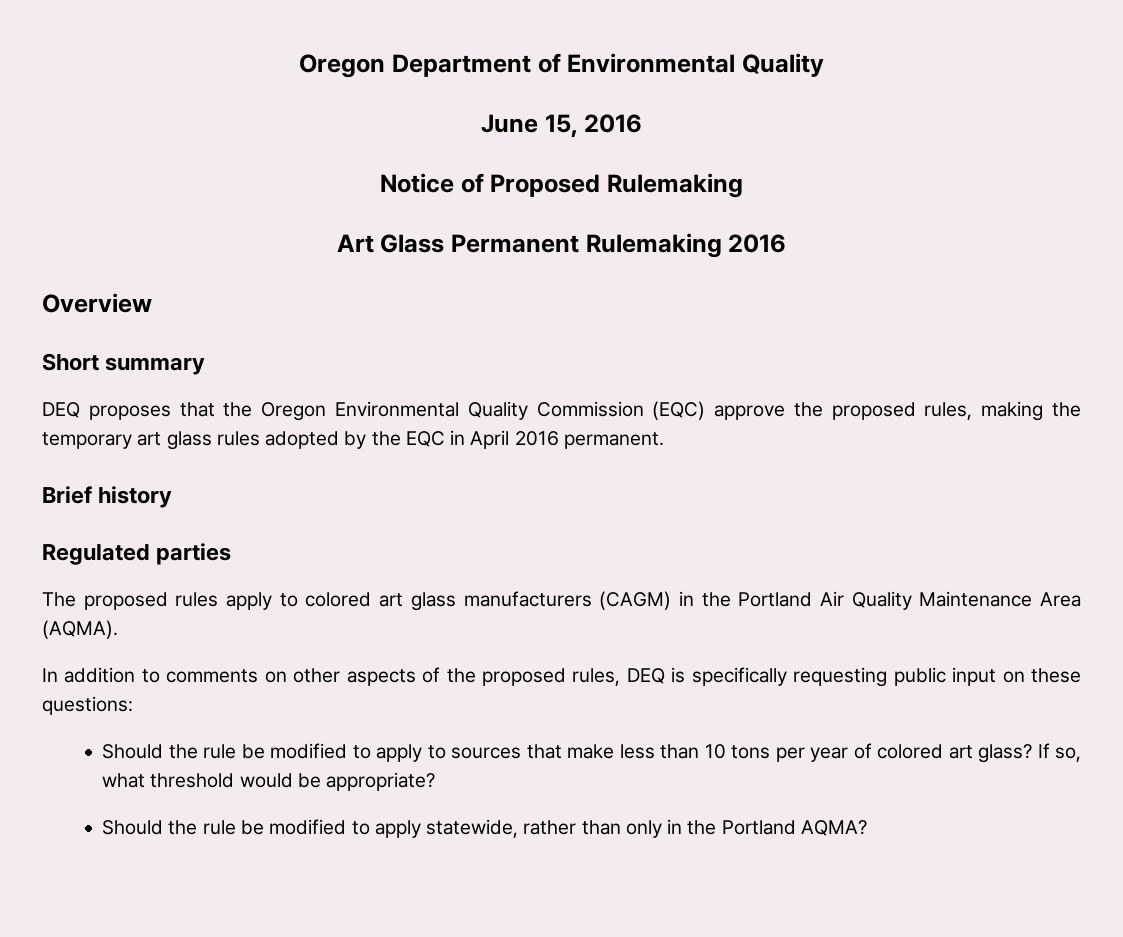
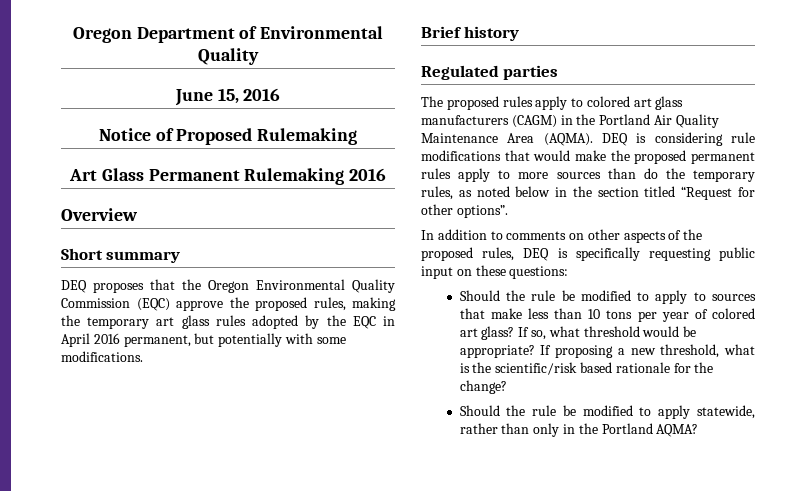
[563,432,664,449] permanent. -> [123,333,346,347] [61,351,143,362] permanent, but potentially with some modifications.
(118, 629) none -> [602,132,755,146] [421,150,755,164] [421,168,755,182] [421,186,755,200] [421,204,508,218] DEQ is considering rule modifications that would make the proposed permanent rules apply to more sources than do the temporary rules, as noted below in the section titled “Request for other options”.
(436, 781) none -> [540,344,755,358] [459,362,714,375] [459,380,507,394] If proposing a new threshold, what is the scientific/risk based rationale for the change?

